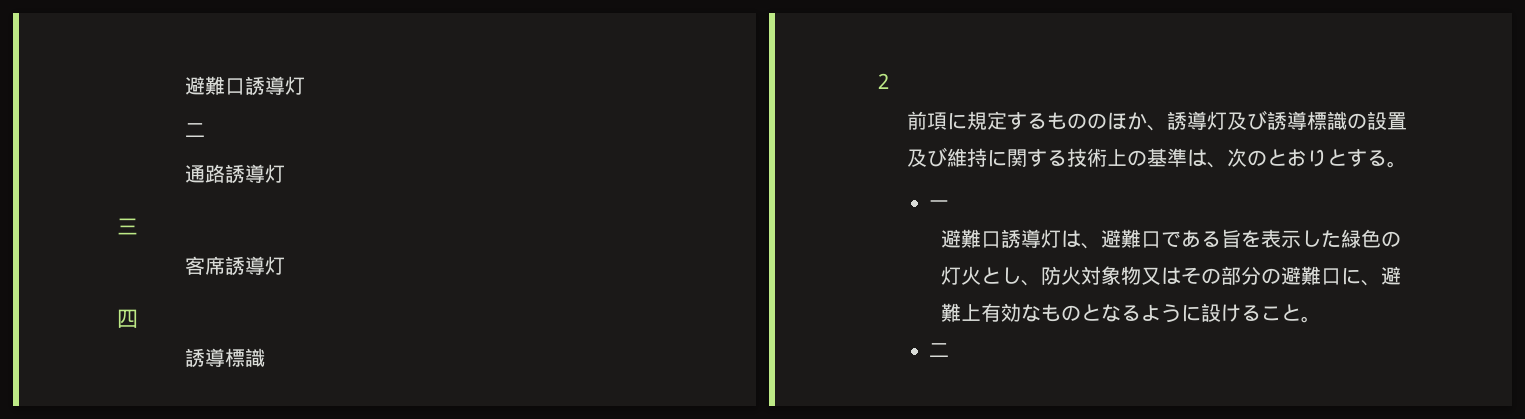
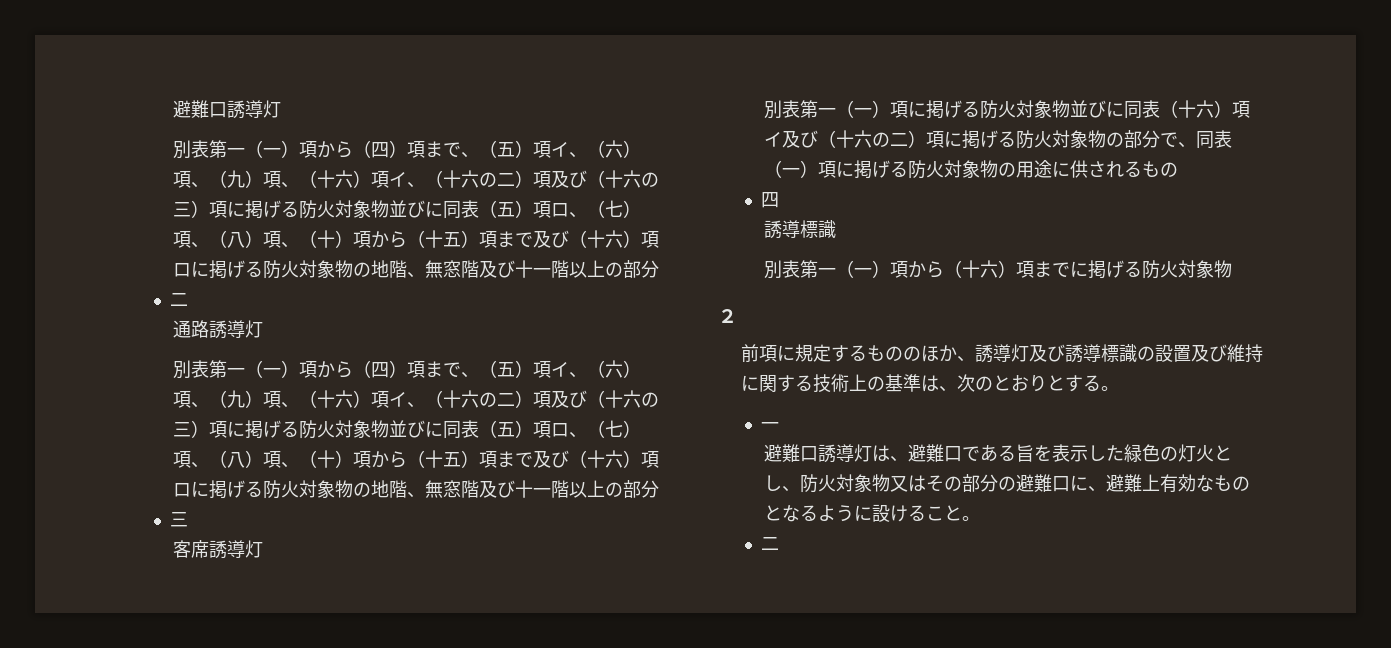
[185,123,206,137] [185,164,286,184] [117,218,138,235] [185,256,286,276] [117,309,138,328] [185,348,266,368] 二 // 通路誘導灯 // 三 // 客席誘導灯 // 四 // 誘導標識 -> [172,140,641,159] [172,170,659,188] [172,200,641,219] [172,230,659,248] [172,260,659,279] [169,293,188,306] [172,320,263,339] [172,360,641,379] [172,390,659,408] [172,420,641,439] [172,450,659,468] [172,480,659,499] [169,512,188,527] [172,540,263,559] [763,100,1250,119] [763,130,1232,149] [763,160,1178,179] [760,192,779,208] [763,220,836,239] [763,260,1232,279] 別表第一（一）項から（四）項まで、（五）項イ、（六）項、（九）項、（十六）項イ、（十六の二）項及び（十六の三）項に掲げる防火対象物並びに同表（五）項ロ、（七）項、（八）項、（十）項から（十五）項まで及び（十六）項ロに掲げる防火対象物の地階、無窓階及び十一階以上の部分 // 二 // 通路誘導灯 // 別表第一（一）項から（四）項まで、（五）項イ、（六）項、（九）項、（十六）項イ、（十六の二）項及び（十六の三）項に掲げる防火対象物並びに同表（五）項ロ、（七）項、（八）項、（十）項から（十五）項まで及び（十六）項ロに掲げる防火対象物の地階、無窓階及び十一階以上の部分 // 三 // 客席誘導灯 // 別表第一（一）項に掲げる防火対象物並びに同表（十六）項イ及び（十六の二）項に掲げる防火対象物の部分で、同表（一）項に掲げる防火対象物の用途に供されるもの // 四 // 誘導標識 // 別表第一（一）項から（十六）項までに掲げる防火対象物

